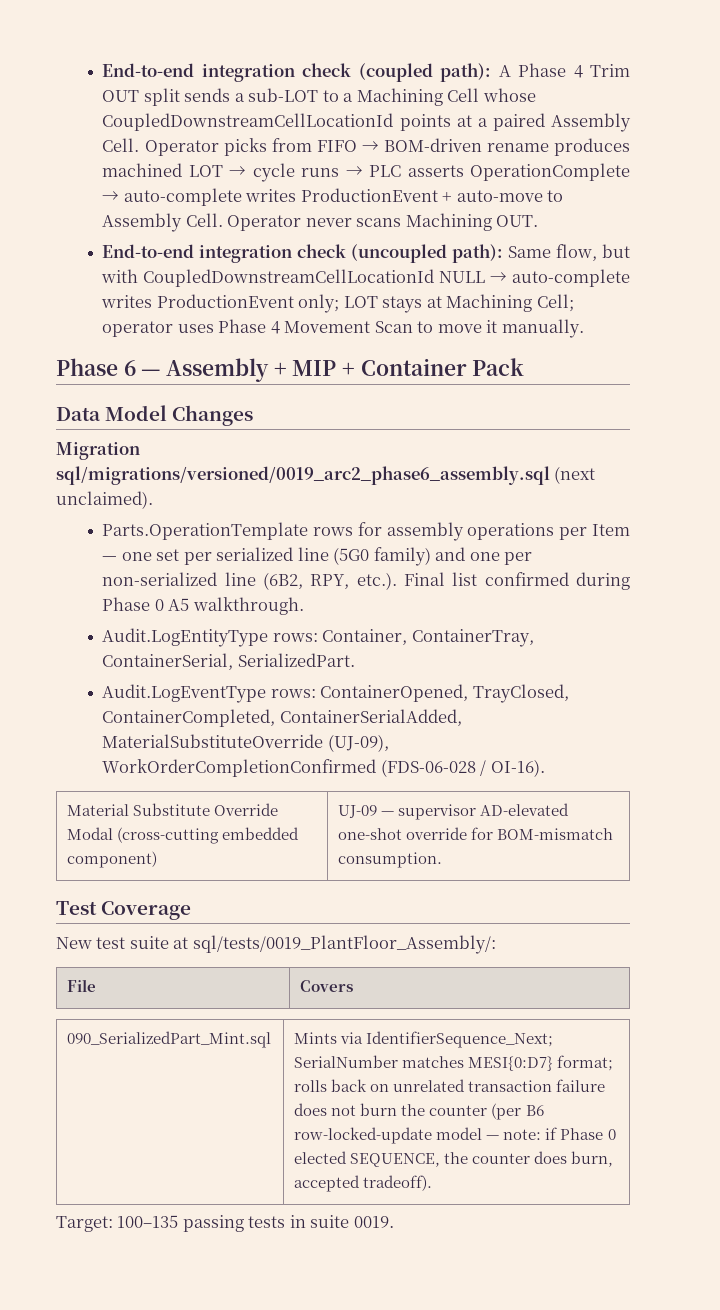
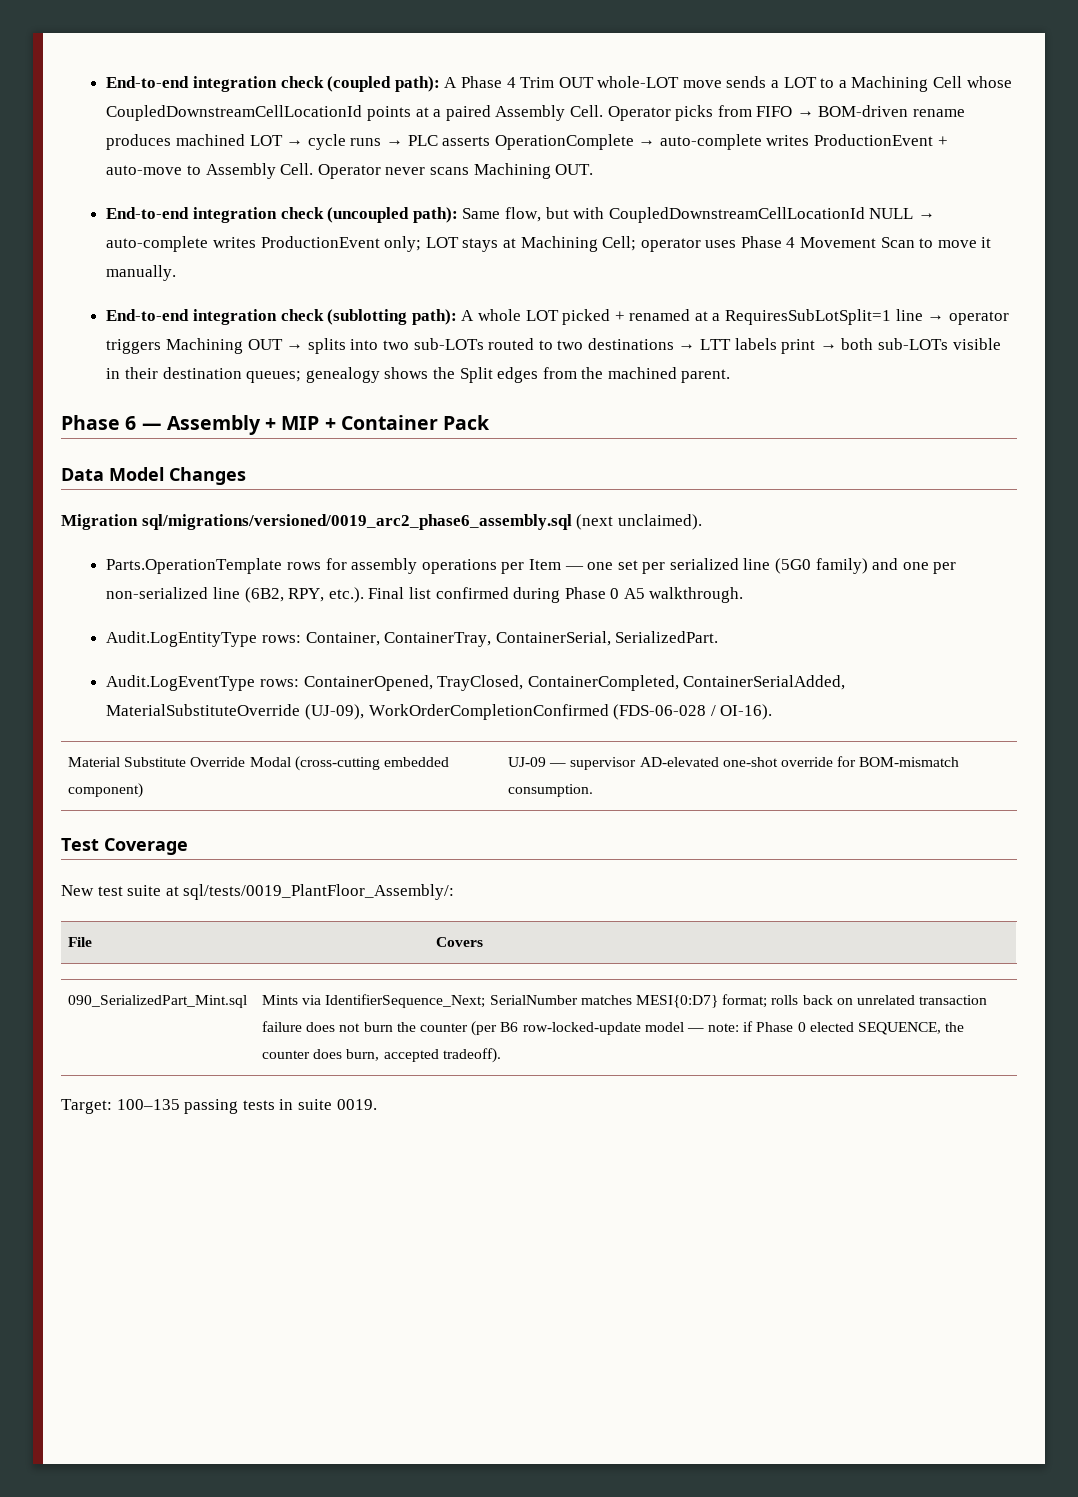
[143,88,180,106] split -> [597,76,722,88] whole-LOT move
[248,88,319,102] sub-LOT -> [783,77,817,88] LOT
(584, 328) none -> [106,309,1009,325] [106,338,1001,354] [106,367,731,383] // End-to-end integration check (sublotting path): A whole LOT picked + renamed at a RequiresSubLotSplit=1 line → operator triggers Machining OUT → splits into two sub-LOTs routed to two destinations → LTT labels print → both sub-LOTs visible in their destination queues; genealogy shows the Split edges from the machined parent.

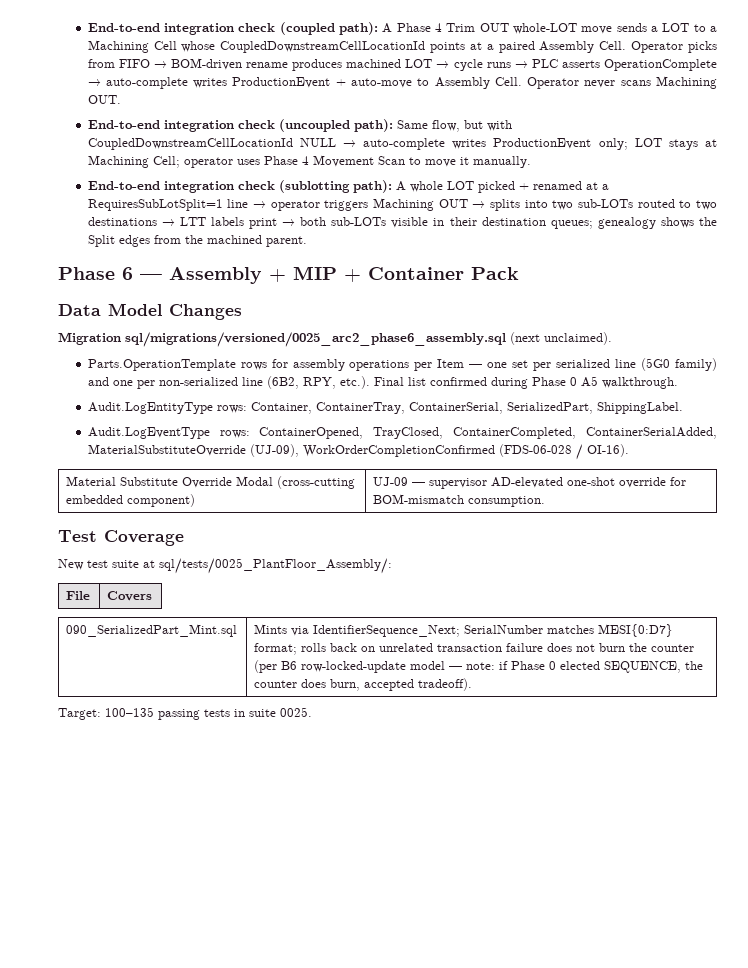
[141,514,572,530] sql/migrations/versioned/0019_arc2_phase6_assembly.sql -> [125,332,506,347] sql/migrations/versioned/0025_arc2_phase6_assembly.sql
[615,631,719,643] SerializedPart. -> [506,402,683,414] SerializedPart, ShippingLabel.
[183,884,455,900] sql/tests/0019_PlantFloor_Assembly/: -> [159,558,392,574] sql/tests/0025_PlantFloor_Assembly/:
[336,1099,377,1110] 0019. -> [280,707,312,717] 0025.

